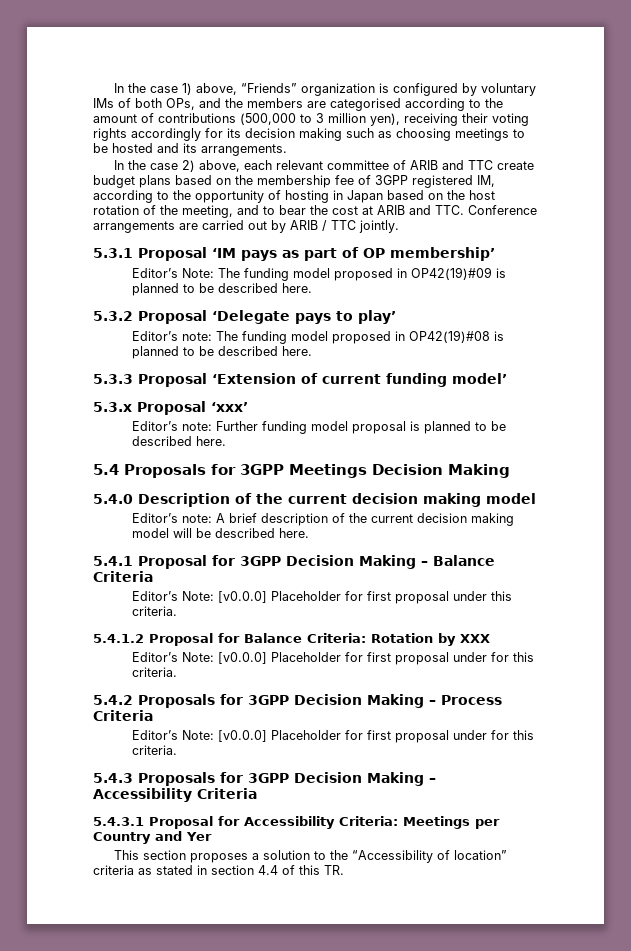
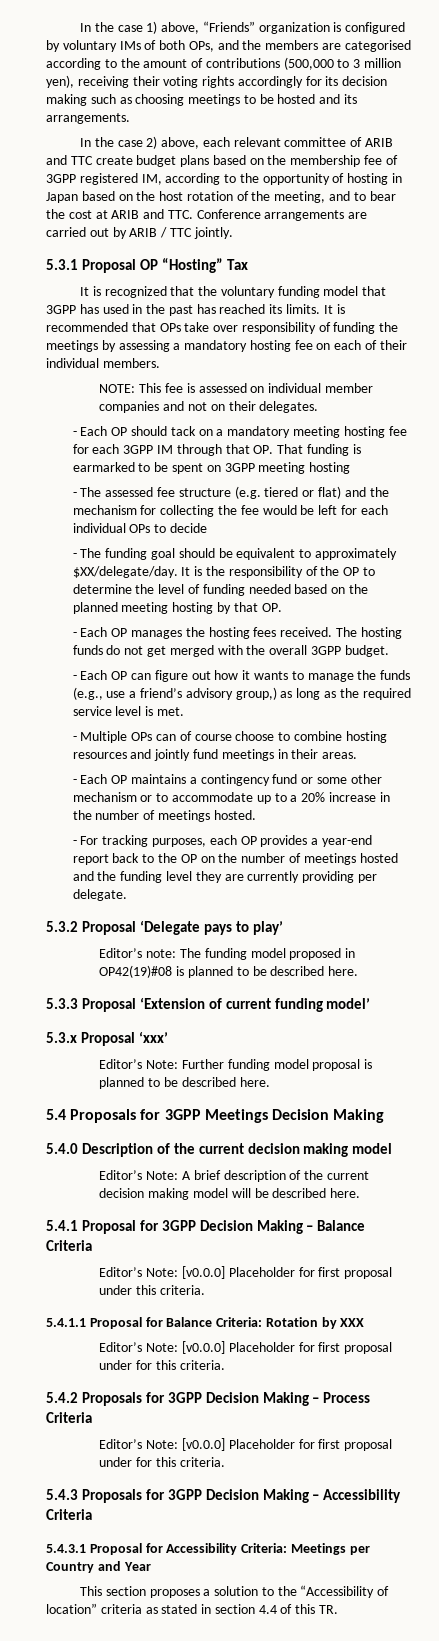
[212,247,495,261] [132,267,507,281] [132,283,313,296] ‘IM pays as part of OP membership’ // Editor’s Note: The funding model proposed in OP42(19)#09 is planned to be described here. -> [139,258,248,273] [79,286,387,298] [46,304,345,316] [46,322,399,334] [46,340,407,352] [46,358,160,368] [99,383,373,393] [99,401,319,413] [72,426,407,438] [72,444,361,456] [72,462,351,474] [72,486,389,499] [72,505,388,517] [72,523,208,533] [72,548,397,560] [72,566,375,578] [72,584,368,596] [72,602,282,614] [72,627,402,639] [72,645,389,657] [72,670,411,682] [72,687,411,700] [72,706,185,716] [72,731,387,743] [72,749,358,761] [72,774,382,786] [72,792,390,804] [72,810,256,822] [72,835,372,847] [72,853,398,865] [72,871,377,883] [72,889,127,901] OP “Hosting” Tax // It is recognized that the voluntary funding model that 3GPP has used in the past has reached its limits. It is recommended that OPs take over responsibility of funding the meetings by assessing a mandatory hosting fee on each of their individual members. // NOTE: This fee is assessed on individual member companies and not on their delegates. // - Each OP should tack on a mandatory meeting hosting fee for each 3GPP IM through that OP. That funding is earmarked to be spent on 3GPP meeting hosting // - The assessed fee structure (e.g. tiered or flat) and the mechanism for collecting the fee would be left for each individual OPs to decide // - The funding goal should be equivalent to approximately $XX/delegate/day. It is the responsibility of the OP to determine the level of funding needed based on the planned meeting hosting by that OP. // - Each OP manages the hosting fees received. The hosting funds do not get merged with the overall 3GPP budget. // - Each OP can figure out how it wants to manage the funds (e.g., use a friend’s advisory group,) as long as the required service level is met. // - Multiple OPs can of course choose to combine hosting resources and jointly fund meetings in their areas. // - Each OP maintains a contingency fund or some other mechanism or to accommodate up to a 20% increase in the number of meetings hosted. // - For tracking purposes, each OP provides a year-end report back to the OP on the number of meetings hosted and the funding level they are currently providing per delegate.
[182,422,213,431] note: -> [146,1060,179,1069] Note:
[182,514,213,523] note: -> [146,1171,179,1180] Note:
[93,634,144,643] 5.4.1.2 -> [46,1318,86,1327] 5.4.1.1
[186,832,212,841] Yer -> [123,1562,151,1571] Year

